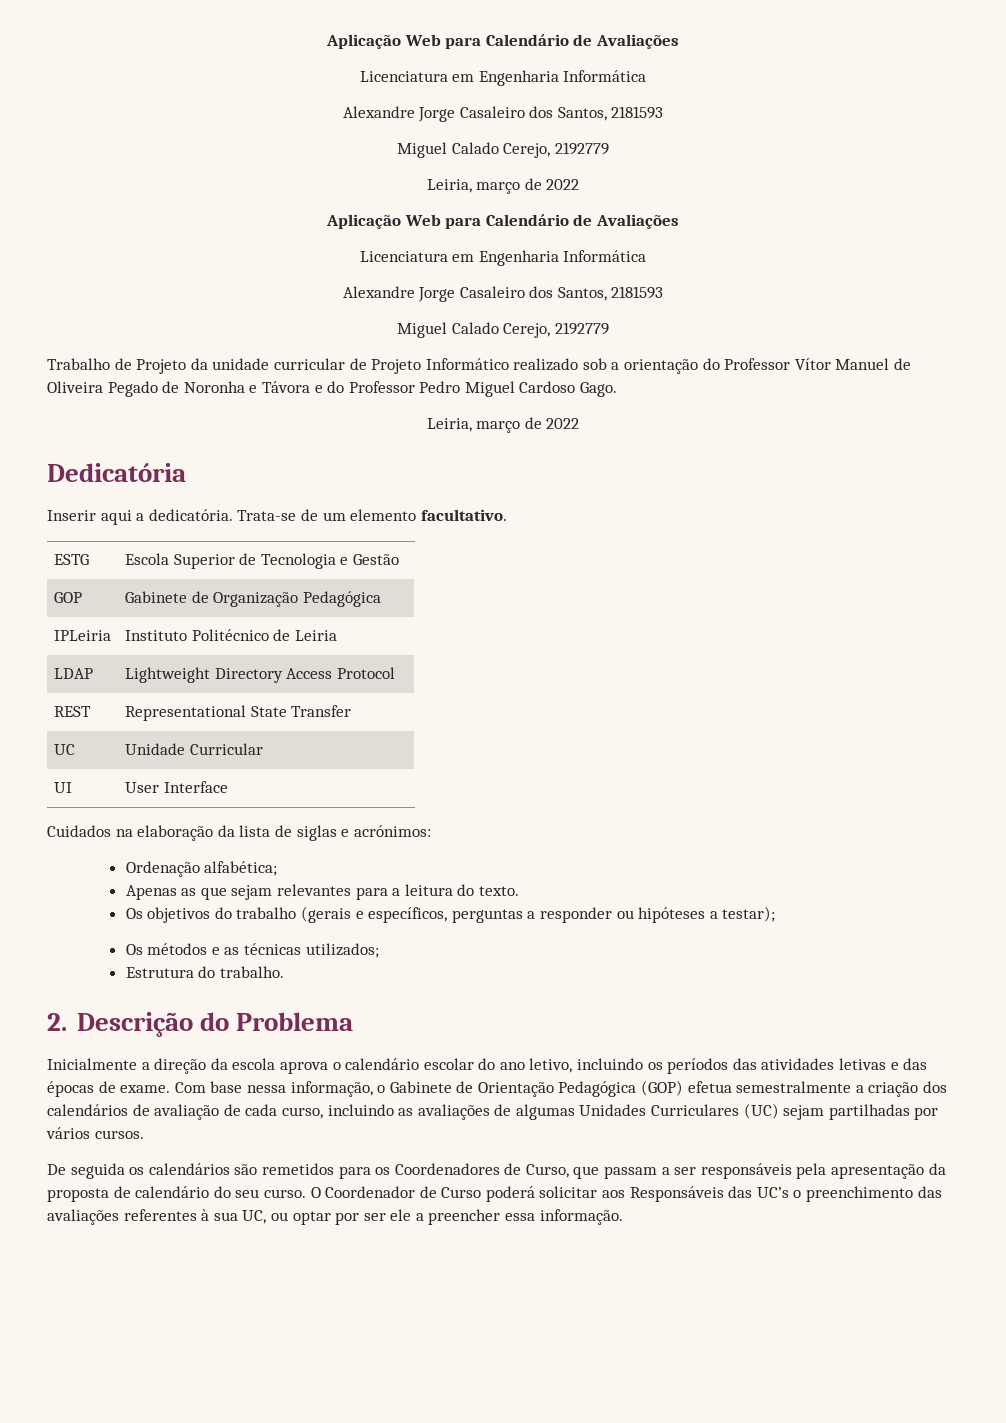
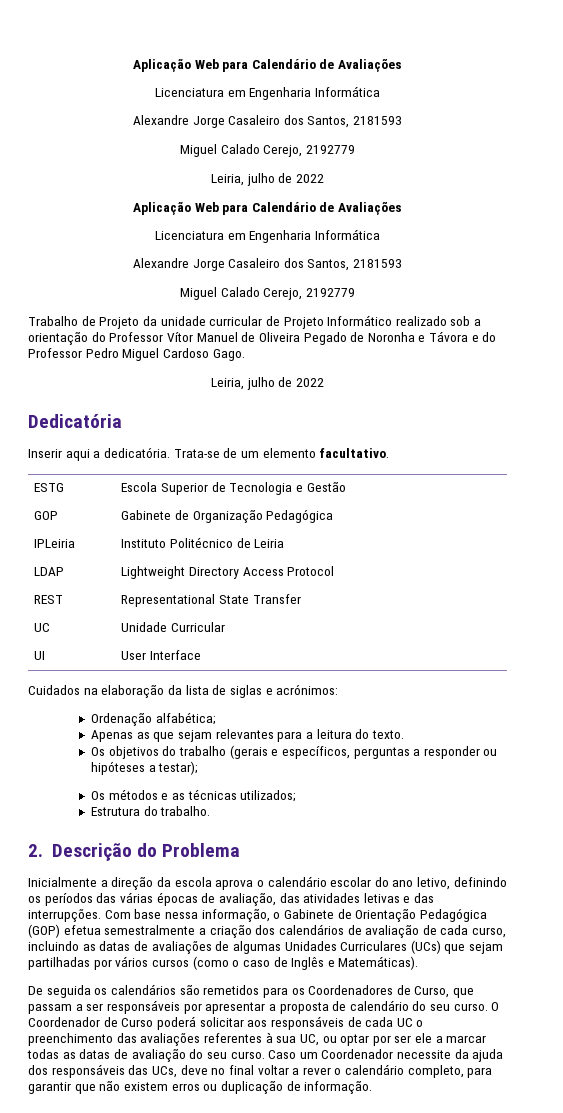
[476,182,521,194] março -> [246,173,275,186] julho
[476,421,521,433] março -> [246,377,275,390] julho
[577,1058,644,1070] incluindo -> [453,877,507,887] definindo
(757, 1064) none -> [119,892,300,906] várias épocas de avaliação, das
[47,1081,171,1097] épocas de exame. -> [28,908,101,922] interrupções.
(414, 1112) none -> [99,941,148,951] datas de
[743,1103,779,1119] (UC) -> [410,940,466,954] (UCs) que
[94,1130,144,1139] cursos. -> [151,956,419,970] cursos (como o caso de Inglês e Matemáticas).
[796,1163,946,1179] pela apresentação da -> [183,1002,276,1014] por apresentar a
[629,1186,789,1202] Responsáveis das UC’s -> [270,1016,413,1030] responsáveis de cada UC
[428,1209,536,1225] preencher essa -> [446,1035,487,1043] [27,1048,504,1062] [28,1064,493,1078] [28,1080,301,1094] marcar todas as datas de avaliação do seu curso. Caso um Coordenador necessite da ajuda dos responsáveis das UCs, deve no final voltar a rever o calendário completo, para garantir que não existem erros ou duplicação de

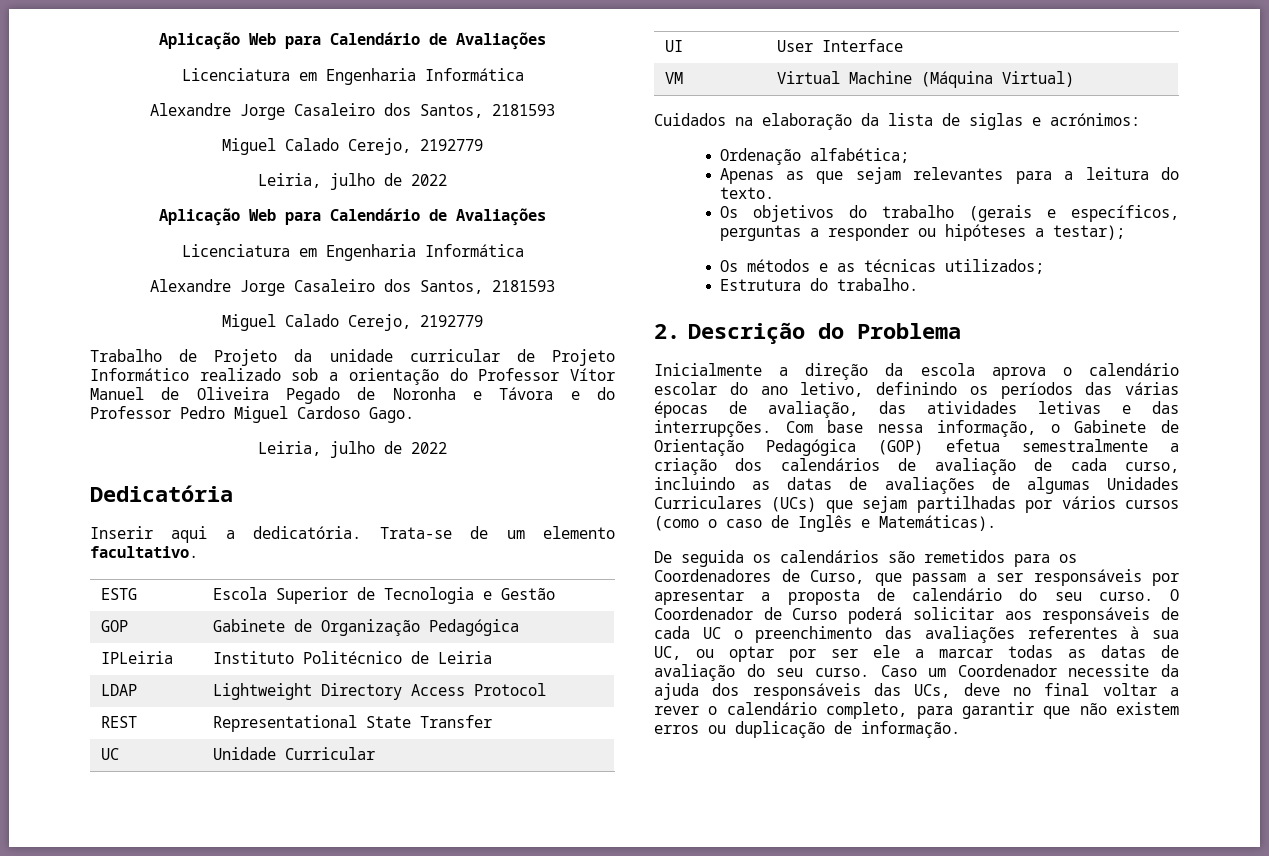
(202, 655) none -> [665,72,684,84] [777,71,1075,88] // VM | Virtual Machine (Máquina Virtual)

